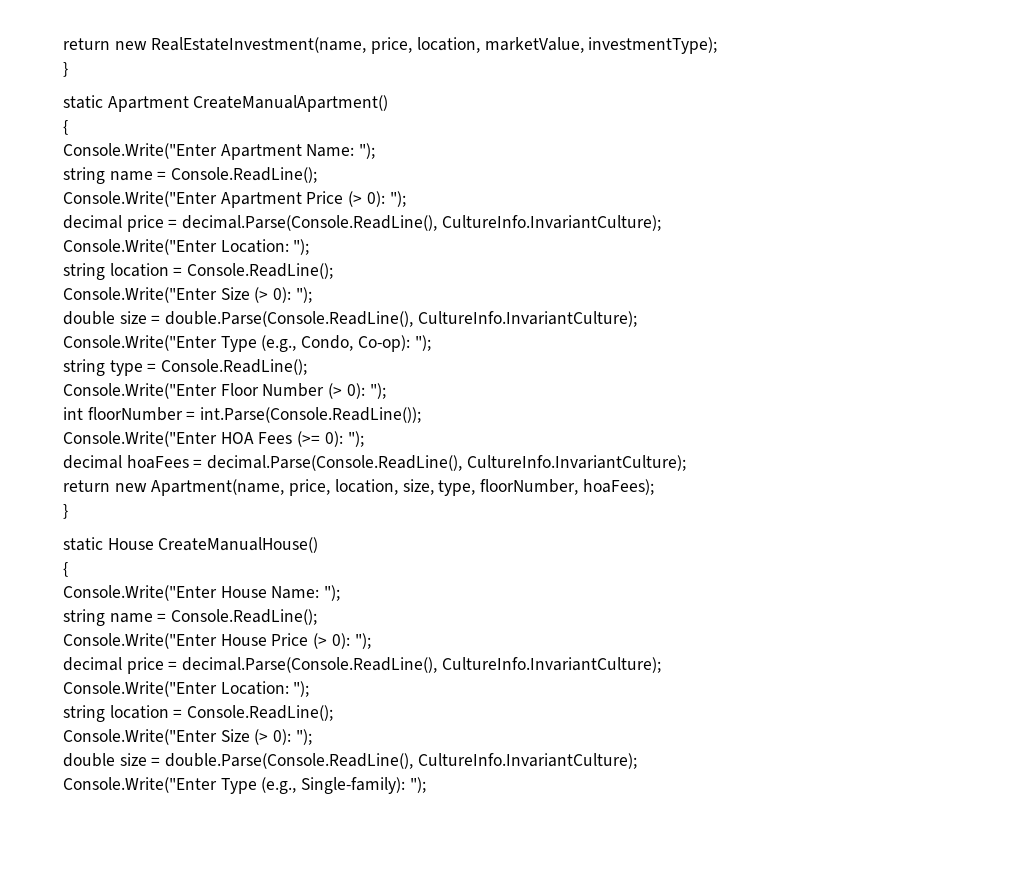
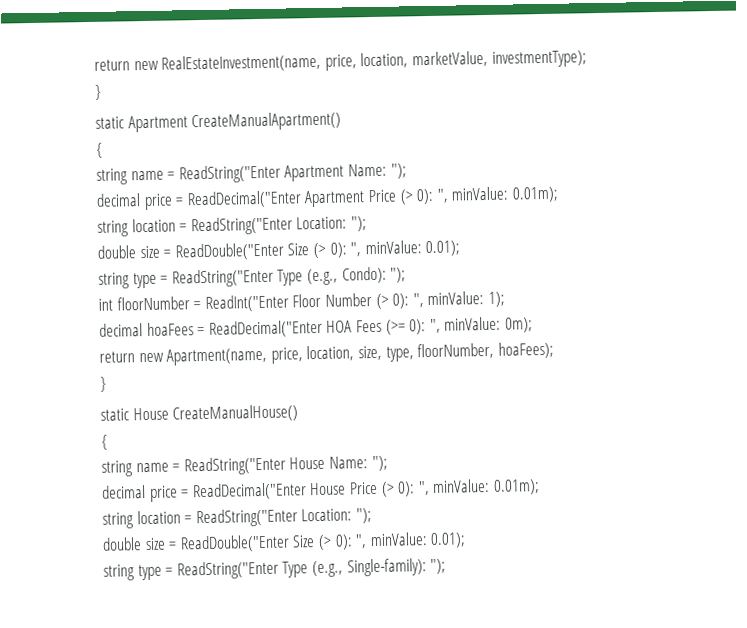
[63,143,376,160] [63,167,318,184] [63,191,406,208] [63,215,661,232] [63,239,310,255] [63,263,334,280] [63,287,312,303] [63,311,637,327] [63,335,431,352] [63,359,308,376] [63,383,386,399] [63,407,422,423] [63,431,364,447] [63,455,686,471] // Console.Write("Enter Apartment Name: "); // string name = Console.ReadLine(); // Console.Write("Enter Apartment Price (> 0): "); // decimal price = decimal.Parse(Console.ReadLine(), CultureInfo.InvariantCulture); // Console.Write("Enter Location: "); // string location = Console.ReadLine(); // Console.Write("Enter Size (> 0): "); // double size = double.Parse(Console.ReadLine(), CultureInfo.InvariantCulture); // Console.Write("Enter Type (e.g., Condo, Co-op): "); // string type = Console.ReadLine(); // Console.Write("Enter Floor Number (> 0): "); // int floorNumber = int.Parse(Console.ReadLine()); // Console.Write("Enter HOA Fees (>= 0): "); // decimal hoaFees = decimal.Parse(Console.ReadLine(), CultureInfo.InvariantCulture); -> [96,163,407,185] [96,186,559,211] [97,216,367,237] [97,240,461,261] [98,266,407,289] [98,291,505,312] [99,316,533,338] // string name = ReadString("Enter Apartment Name: "); // decimal price = ReadDecimal("Enter Apartment Price (> 0): ", minValue: 0.01m); // string location = ReadString("Enter Location: "); // double size = ReadDouble("Enter Size (> 0): ", minValue: 0.01); // string type = ReadString("Enter Type (e.g., Condo): "); // int floorNumber = ReadInt("Enter Floor Number (> 0): ", minValue: 1); // decimal hoaFees = ReadDecimal("Enter HOA Fees (>= 0): ", minValue: 0m);
[63,585,341,601] [63,609,318,626] [63,633,371,649] [63,657,661,674] [63,681,310,697] [63,705,334,722] [63,729,312,745] [63,753,637,769] [63,777,217,793] // Console.Write("Enter House Name: "); // string name = Console.ReadLine(); // Console.Write("Enter House Price (> 0): "); // decimal price = decimal.Parse(Console.ReadLine(), CultureInfo.InvariantCulture); // Console.Write("Enter Location: "); // string location = Console.ReadLine(); // Console.Write("Enter Size (> 0): "); // double size = double.Parse(Console.ReadLine(), CultureInfo.InvariantCulture); // Console.Write("Enter -> [101,455,388,477] [101,478,540,502] [102,508,372,529] [102,532,467,553] [103,560,279,581] // string name = ReadString("Enter House Name: "); // decimal price = ReadDecimal("Enter House Price (> 0): ", minValue: 0.01m); // string location = ReadString("Enter Location: "); // double size = ReadDouble("Enter Size (> 0): ", minValue: 0.01); // string type = ReadString("Enter

